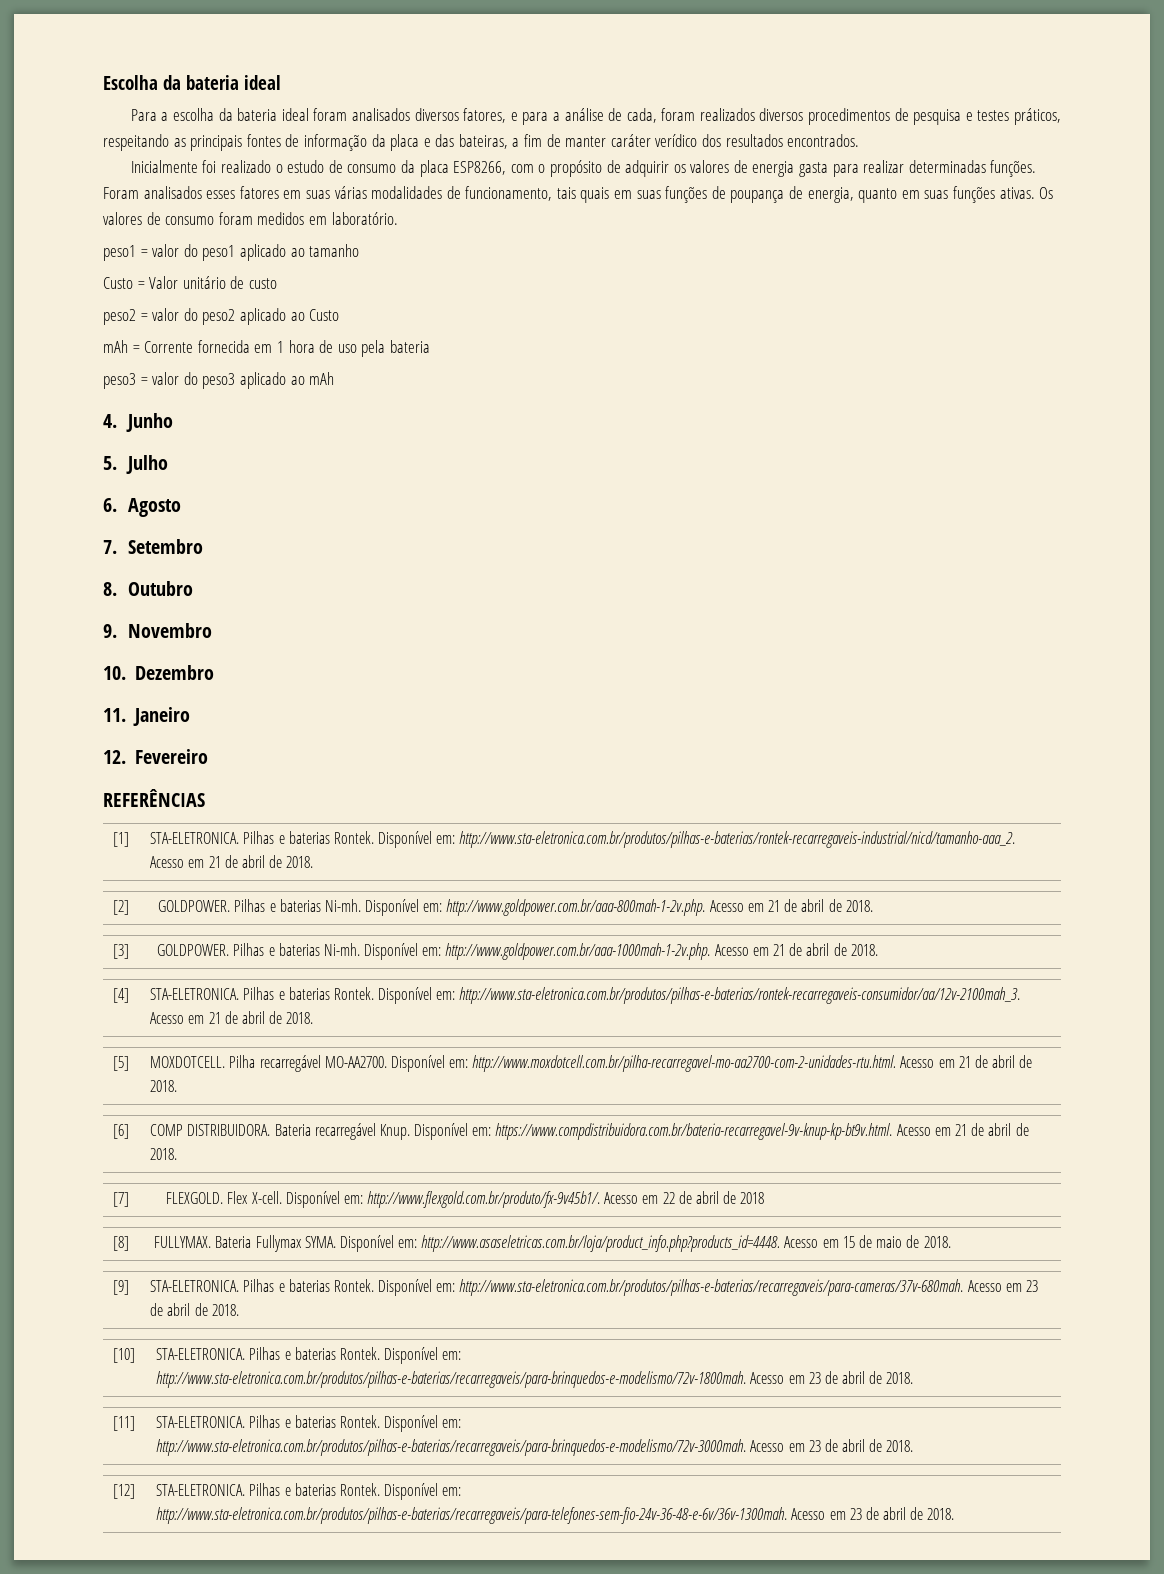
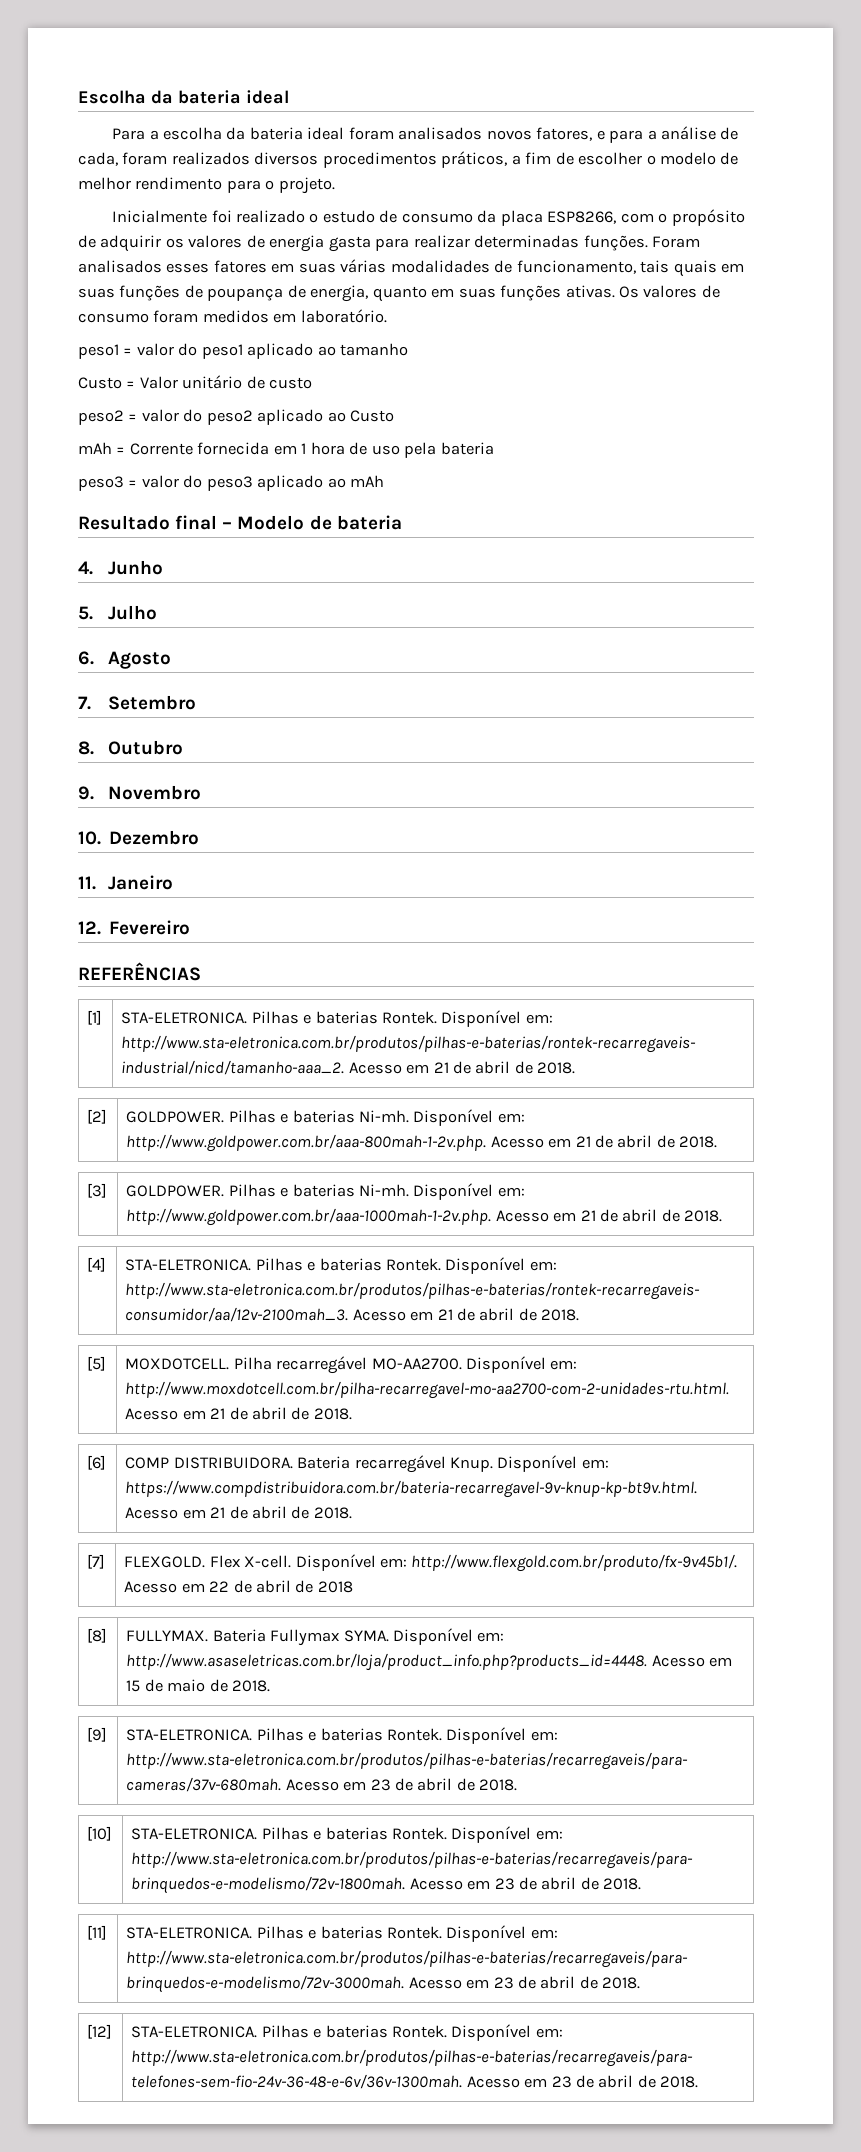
[414,108,459,121] diversos -> [486,130,532,140] novos
[894,108,1061,125] [103,134,860,151] de pesquisa e testes práticos, respeitando as principais fontes de informação da placa e das bateiras, a fim de manter caráter verídico dos resultados encontrados. -> [441,151,739,168] [78,177,335,194] práticos, a fim de escolher o modelo de melhor rendimento para o projeto.
(335, 378) none -> [78,515,402,530] // Resultado final – Modelo de bateria

